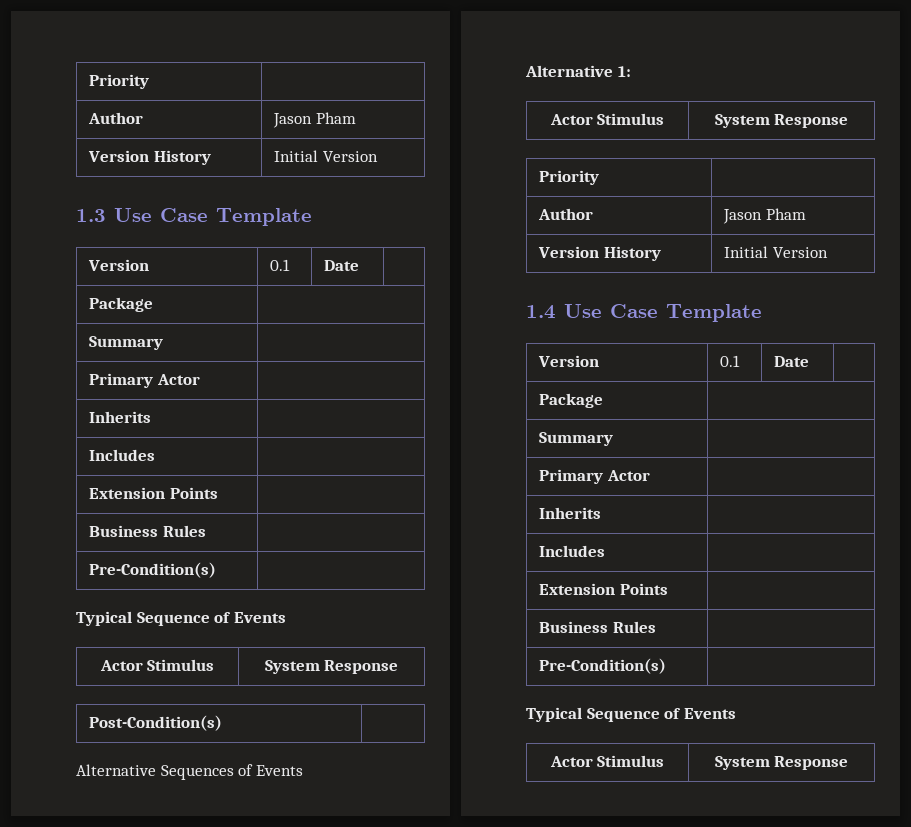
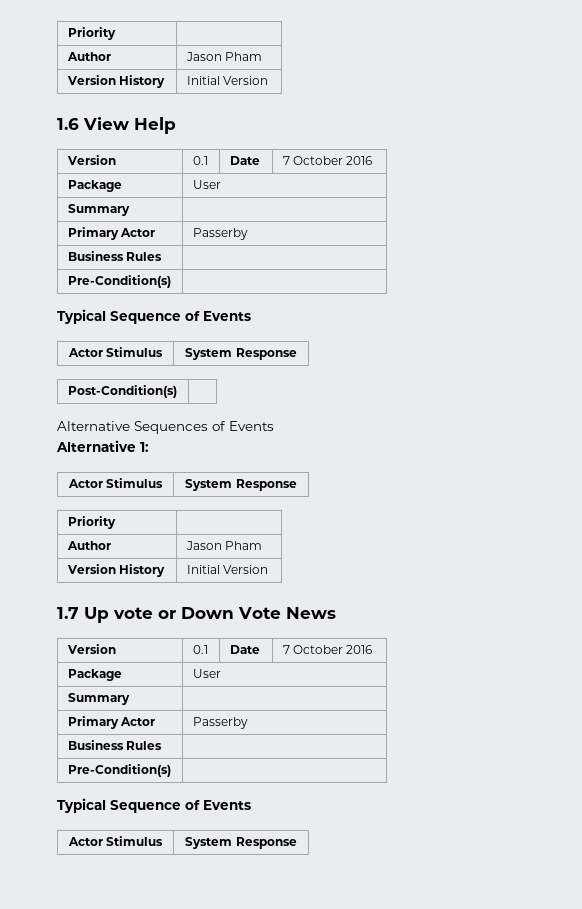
[89,74,150,89] [88,112,144,124] [273,112,356,128] [88,150,211,165] [274,150,378,162] [76,208,312,226] [88,259,150,271] [270,259,291,271] [324,260,360,271] [89,297,154,312] [89,336,164,350] [89,373,200,388] [89,411,152,423] [89,449,156,461] [89,487,218,499] Priority | // Author | Jason Pham // Version History | Initial Version // 1.3 Use Case Template // Version | 0.1 | Date | // Package | // Summary | // Primary Actor | // Inherits | // Includes | // Extension Points | -> [67,27,116,40] [66,52,111,61] [185,52,262,61] [66,75,165,88] [186,76,268,85] [57,117,176,134] [66,155,116,165] [192,156,208,165] [229,156,260,165] [282,156,373,165] [67,180,122,192] [192,180,221,189] [67,204,130,216] [67,227,155,240] [192,228,248,240] Priority | // Author | Jason Pham // Version History | Initial Version // 1.6 View Help // Version | 0.1 | Date | 7 October 2016 // Package | User // Summary | // Primary Actor | Passerby
[526,304,762,322] [538,355,600,367] [720,355,741,367] [774,356,810,367] [539,393,604,408] [539,432,614,446] [539,469,650,484] [539,507,602,519] [539,545,606,557] [539,583,668,595] 1.4 Use Case Template // Version | 0.1 | Date | // Package | // Summary | // Primary Actor | // Inherits | // Includes | // Extension Points | -> [57,607,336,623] [66,644,116,654] [192,645,208,654] [229,645,260,654] [282,645,373,654] [67,669,122,681] [192,669,221,678] [67,693,130,705] [67,716,155,729] [192,717,248,729] 1.7 Up vote or Down Vote News // Version | 0.1 | Date | 7 October 2016 // Package | User // Summary | // Primary Actor | Passerby

